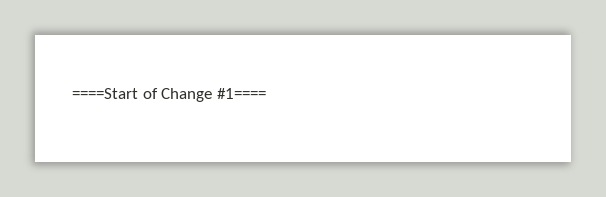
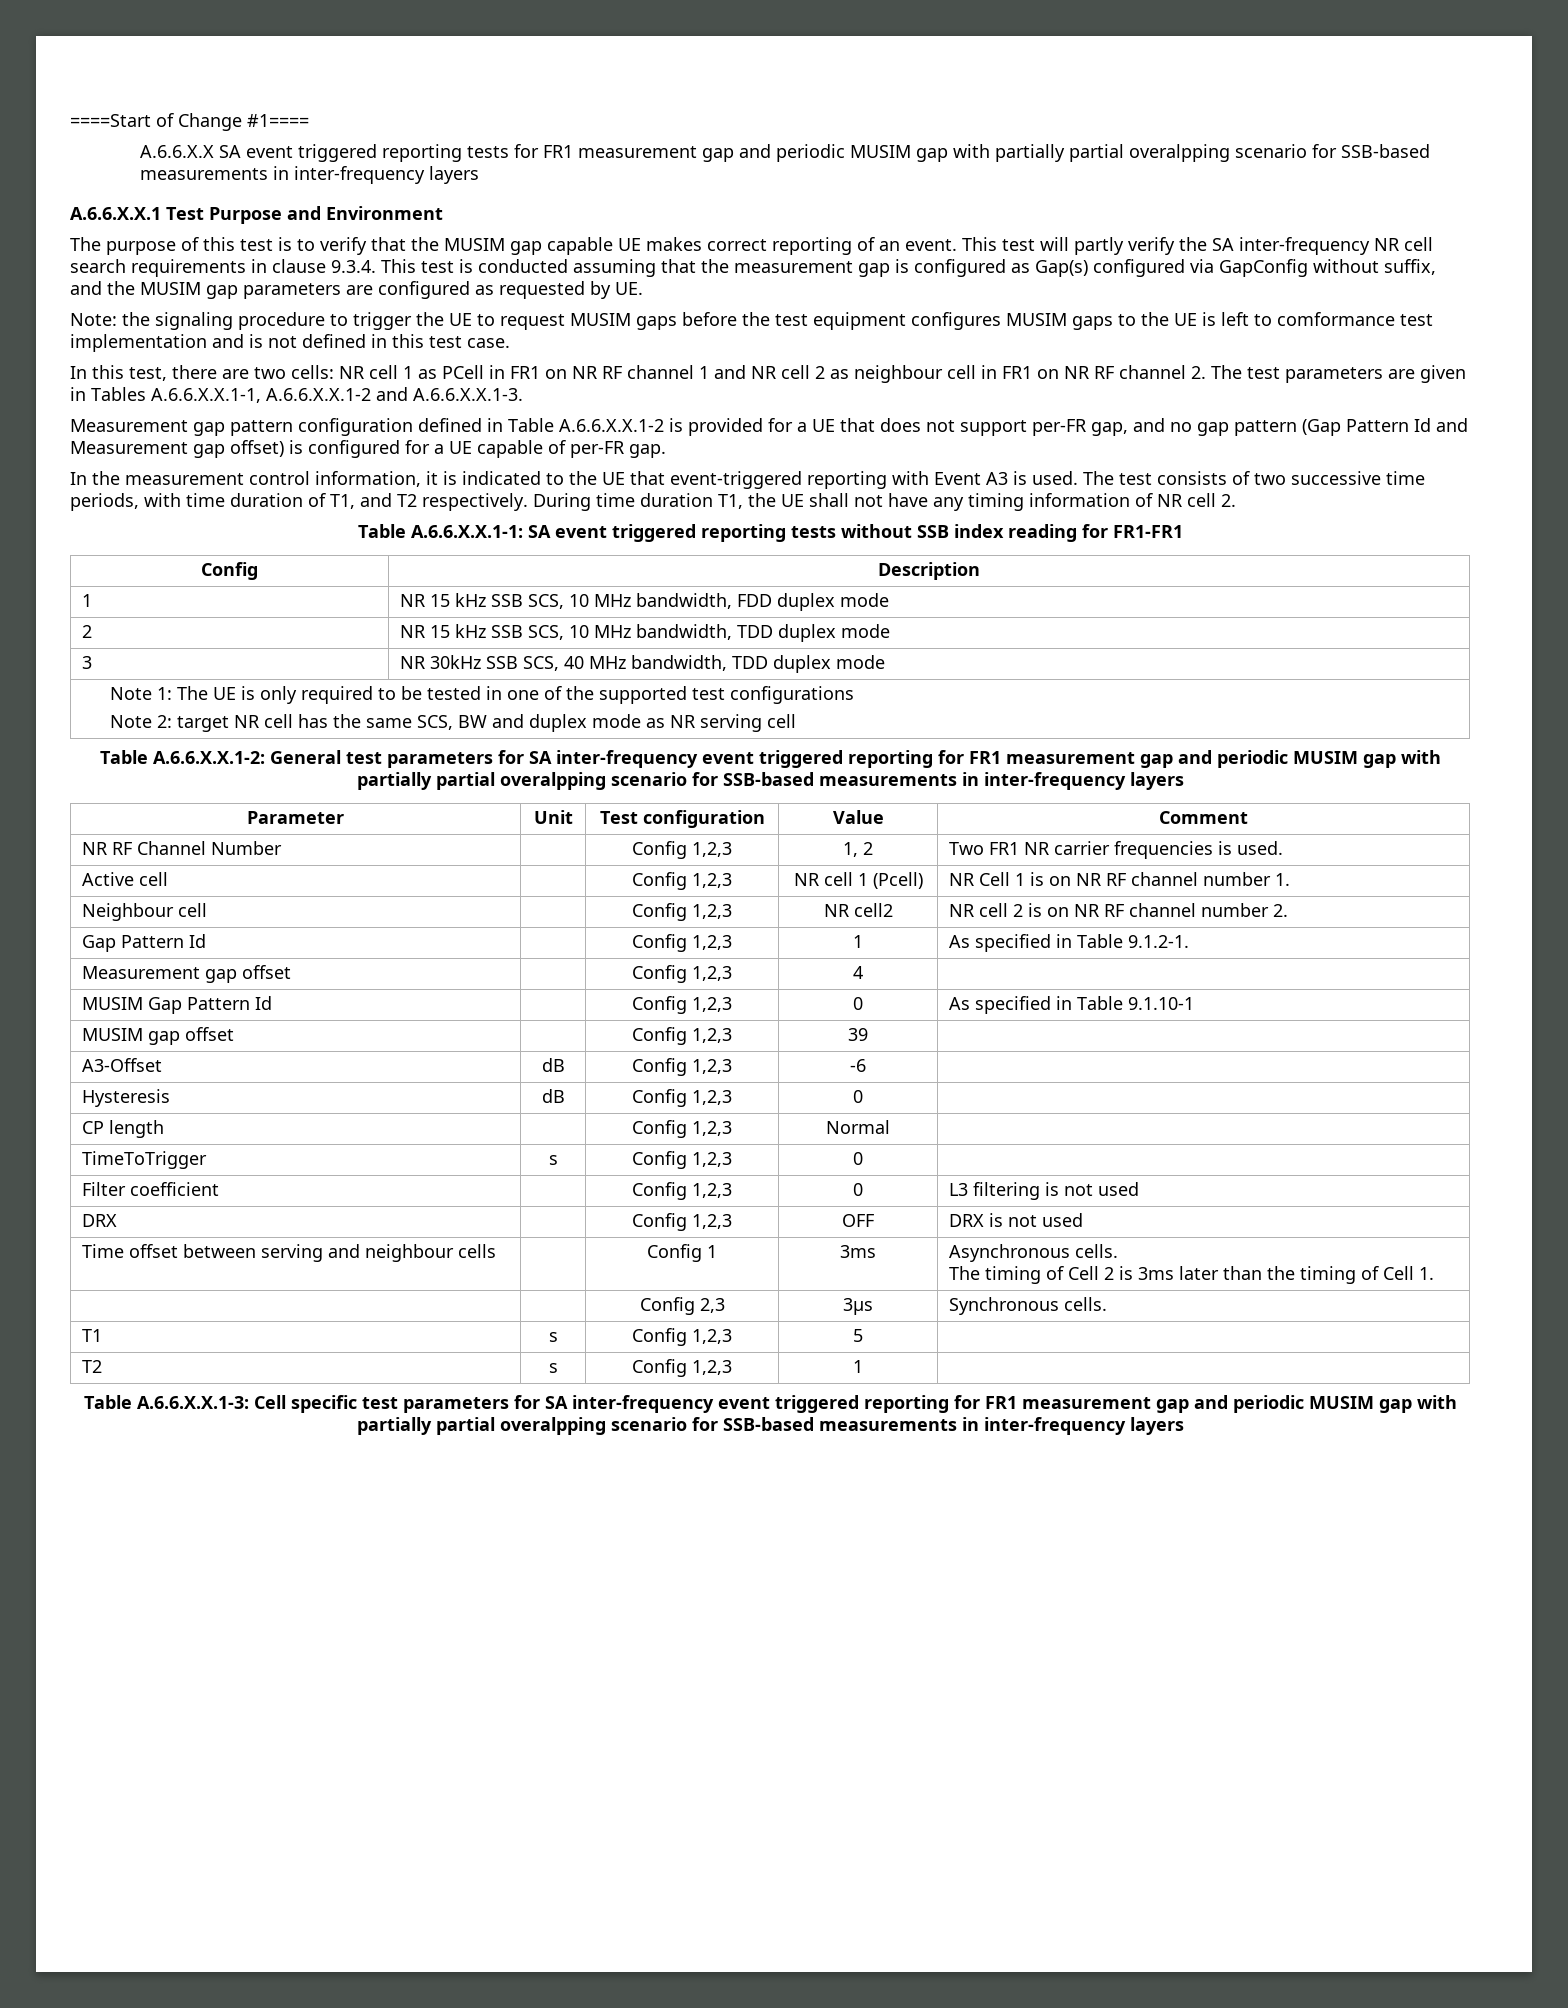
(266, 93) none -> [139,144,1430,162] [139,166,479,184] [70,206,443,224] [70,237,1433,255] [70,259,1436,277] [70,281,643,299] [70,312,1433,330] [70,334,510,352] [70,365,1466,383] [70,387,523,403] [70,418,1468,436] [70,440,666,458] [70,471,1425,489] [70,493,1236,511] [357,524,1183,542] [201,562,258,580] [878,562,980,580] [82,594,93,607] [400,593,890,611] [82,625,93,638] [400,624,891,642] [82,656,93,669] [400,655,886,673] [110,686,855,704] [110,714,797,732] [99,750,1441,768] [356,772,1184,790] [247,811,344,824] [533,810,573,824] [599,810,765,828] [832,810,884,824] [1159,811,1248,824] [82,841,283,855] [632,841,733,859] [843,842,874,857] [949,841,1284,859] [82,872,169,886] [632,872,733,890] [793,872,923,889] [949,872,1291,886] [82,903,208,921] [632,903,733,921] [823,903,893,917] [949,903,1289,917] [82,934,207,952] [632,934,733,952] [853,935,864,948] [949,934,1190,952] [82,965,292,983] [632,965,733,983] [853,966,864,979] [82,996,273,1014] [632,996,733,1014] [853,997,864,1010] [949,996,1195,1014] [82,1027,235,1045] [632,1027,733,1045] [848,1028,869,1041] [82,1058,163,1072] [541,1058,565,1072] [632,1058,733,1076] [850,1059,867,1072] [82,1089,171,1107] [541,1089,565,1103] [632,1089,733,1107] [853,1090,864,1103] [82,1120,165,1138] [632,1120,733,1138] [826,1120,891,1134] [82,1151,208,1169] [548,1155,558,1165] [632,1151,733,1169] [853,1152,864,1165] [82,1182,220,1196] [632,1182,733,1200] [853,1183,864,1196] [949,1182,1140,1200] [82,1214,118,1227] [632,1213,733,1231] [842,1214,875,1227] [949,1213,1084,1227] [82,1244,497,1262] [647,1244,718,1262] [840,1245,877,1258] [949,1244,1119,1262] [949,1266,1435,1284] [639,1297,725,1315] [843,1298,874,1315] [949,1297,1108,1315] [82,1329,103,1342] [548,1332,558,1342] [632,1328,733,1346] [853,1329,864,1342] [82,1360,103,1373] [548,1363,558,1373] [632,1359,733,1377] [853,1360,864,1373] [83,1395,1457,1413] [356,1417,1184,1435] // A.6.6.X.X SA event triggered reporting tests for FR1 measurement gap and periodic MUSIM gap with partially partial overalpping scenario for SSB-based measurements in inter-frequency layers // A.6.6.X.X.1 Test Purpose and Environment // The purpose of this test is to verify that the MUSIM gap capable UE makes correct reporting of an event. This test will partly verify the SA inter-frequency NR cell search requirements in clause 9.3.4. This test is conducted assuming that the measurement gap is configured as Gap(s) configured via GapConfig without suffix, and the MUSIM gap parameters are configured as requested by UE. // Note: the signaling procedure to trigger the UE to request MUSIM gaps before the test equipment configures MUSIM gaps to the UE is left to comformance test implementation and is not defined in this test case. // In this test, there are two cells: NR cell 1 as PCell in FR1 on NR RF channel 1 and NR cell 2 as neighbour cell in FR1 on NR RF channel 2. The test parameters are given in Tables A.6.6.X.X.1-1, A.6.6.X.X.1-2 and A.6.6.X.X.1-3. // Measurement gap pattern configuration defined in Table A.6.6.X.X.1-2 is provided for a UE that does not support per-FR gap, and no gap pattern (Gap Pattern Id and Measurement gap offset) is configured for a UE capable of per-FR gap. // In the measurement control information, it is indicated to the UE that event-triggered reporting with Event A3 is used. The test consists of two successive time periods, with time duration of T1, and T2 respectively. During time duration T1, the UE shall not have any timing information of NR cell 2. // Table A.6.6.X.X.1-1: SA event triggered reporting tests without SSB index reading for FR1-FR1 // Config | Description // 1 | NR 15 kHz SSB SCS, 10 MHz bandwidth, FDD duplex mode // 2 | NR 15 kHz SSB SCS, 10 MHz bandwidth, TDD duplex mode // 3 | NR 30kHz SSB SCS, 40 MHz bandwidth, TDD duplex mode // Note 1: The UE is only required to be tested in one of the supported test configurations // Note 2: target NR cell has the same SCS, BW and duplex mode as NR serving cell // Table A.6.6.X.X.1-2: General test parameters for SA inter-frequency event triggered reporting for FR1 measurement gap and periodic MUSIM gap with partially partial overalpping scenario for SSB-based measurements in inter-frequency layers // Parameter | Unit | Test configuration | Value | Comment // NR RF Channel Number | | Config 1,2,3 | 1, 2 | Two FR1 NR carrier frequencies is used. // Active cell | | Config 1,2,3 | NR cell 1 (Pcell) | NR Cell 1 is on NR RF channel number 1. // Neighbour cell | | Config 1,2,3 | NR cell2 | NR cell 2 is on NR RF channel number 2. // Gap Pattern Id | | Config 1,2,3 | 1 | As specified in Table 9.1.2-1. // Measurement gap offset | | Config 1,2,3 | 4 | // MUSIM Gap Pattern Id | | Config 1,2,3 | 0 | As specified in Table 9.1.10-1 // MUSIM gap offset | | Config 1,2,3 | 39 | // A3-Offset | dB | Config 1,2,3 | -6 | // Hysteresis | dB | Config 1,2,3 | 0 | // CP length | | Config 1,2,3 | Normal | // TimeToTrigger | s | Config 1,2,3 | 0 | // Filter coefficient | | Config 1,2,3 | 0 | L3 filtering is not used // DRX | | Config 1,2,3 | OFF | DRX is not used // Time offset between serving and neighbour cells | | Config 1 | 3ms | Asynchronous cells. // The timing of Cell 2 is 3ms later than the timing of Cell 1. // | | Config 2,3 | 3μs | Synchronous cells. // T1 | s | Config 1,2,3 | 5 | // T2 | s | Config 1,2,3 | 1 | // Table A.6.6.X.X.1-3: Cell specific test parameters for SA inter-frequency event triggered reporting for FR1 measurement gap and periodic MUSIM gap with partially partial overalpping scenario for SSB-based measurements in inter-frequency layers

